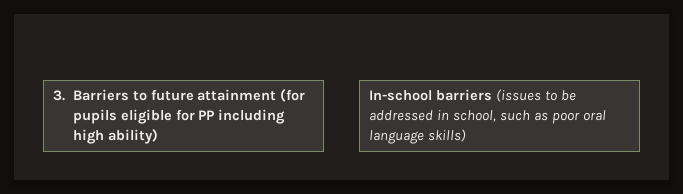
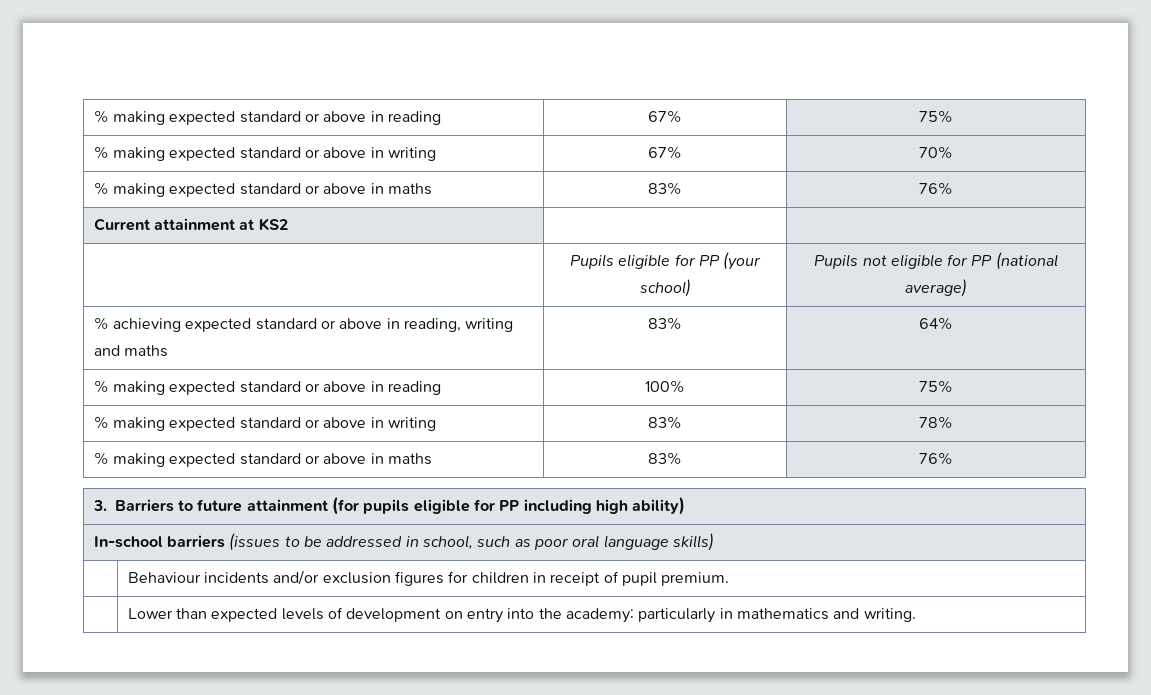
(53, 95) none -> [93,110,441,125] [648,110,682,123] [919,110,953,123] [93,146,436,161] [648,146,682,159] [919,146,953,159] [93,182,432,197] [648,182,682,195] [919,182,953,195] [93,218,288,231] [569,252,762,270] [639,279,691,297] [814,252,1058,270] [905,279,967,297] [93,317,514,332] [93,345,169,357] [648,317,682,330] [919,317,953,330] [93,380,441,395] [645,380,685,393] [919,380,953,393] [93,416,436,431] [648,416,682,429] [919,416,953,429] [93,452,432,467] [648,452,682,465] [919,452,953,465] % making expected standard or above in reading | 67% | 75% // % making expected standard or above in writing | 67% | 70% // % making expected standard or above in maths | 83% | 76% // Current attainment at KS2 | | // | Pupils eligible for PP (your school) | Pupils not eligible for PP (national average) // % achieving expected standard or above in reading, writing and maths | 83% | 64% // % making expected standard or above in reading | 100% | 75% // % making expected standard or above in writing | 83% | 78% // % making expected standard or above in maths | 83% | 76% //
(467, 135) none -> [127,570,730,586] [127,607,916,623] // | Behaviour incidents and/or exclusion figures for children in receipt of pupil premium. // | Lower than expected levels of development on entry into the academy: particularly in mathematics and writing.

